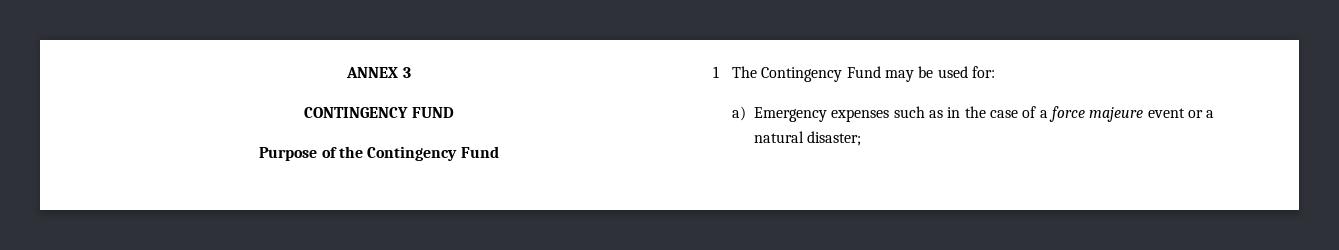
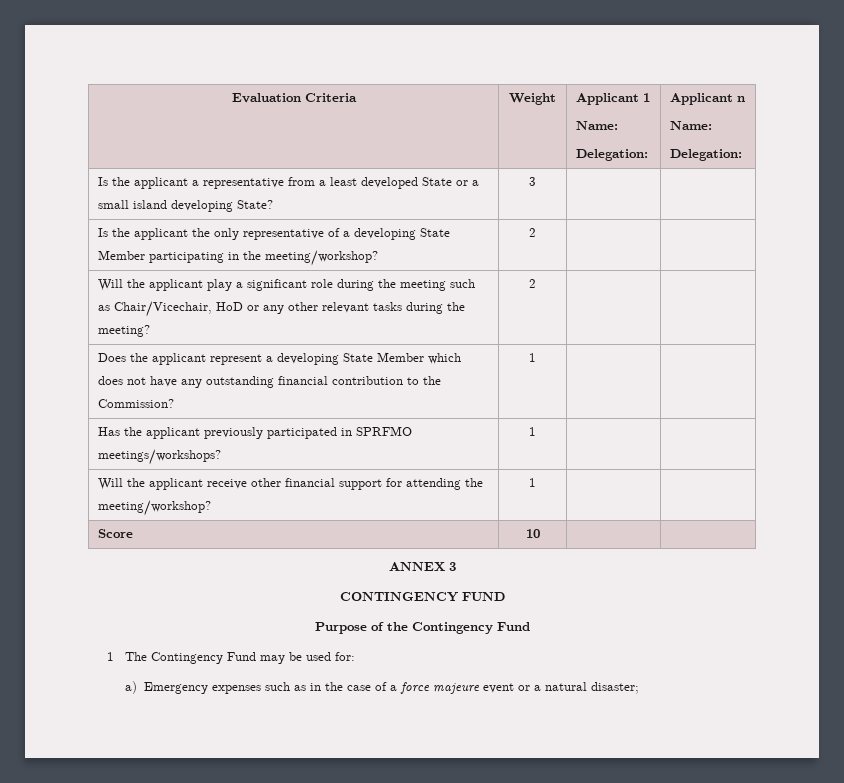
(346, 72) none -> [231,93,357,103] [509,93,556,105] [576,93,651,105] [576,121,619,130] [576,149,649,161] [670,93,746,105] [670,121,713,130] [670,149,743,161] [98,177,480,189] [98,200,274,212] [529,177,536,186] [98,228,451,240] [98,250,379,266] [529,228,536,237] [98,279,476,291] [98,301,466,317] [98,325,151,337] [529,279,536,288] [98,352,462,365] [98,376,442,388] [98,399,175,408] [529,353,536,362] [98,426,413,439] [98,449,222,465] [529,427,536,436] [98,478,484,490] [98,500,212,516] [529,478,536,487] [98,529,134,538] [525,529,540,538] Evaluation Criteria | Weight | Applicant 1 // Name: // Delegation: | Applicant n // Name: // Delegation: // Is the applicant a representative from a least developed State or a small island developing State? | 3 | | // Is the applicant the only representative of a developing State Member participating in the meeting/workshop? | 2 | | // Will the applicant play a significant role during the meeting such as Chair/Vicechair, HoD or any other relevant tasks during the meeting? | 2 | | // Does the applicant represent a developing State Member which does not have any outstanding financial contribution to the Commission? | 1 | | // Has the applicant previously participated in SPRFMO meetings/workshops? | 1 | | // Will the applicant receive other financial support for attending the meeting/workshop? | 1 | | // Score | 10 | | //

